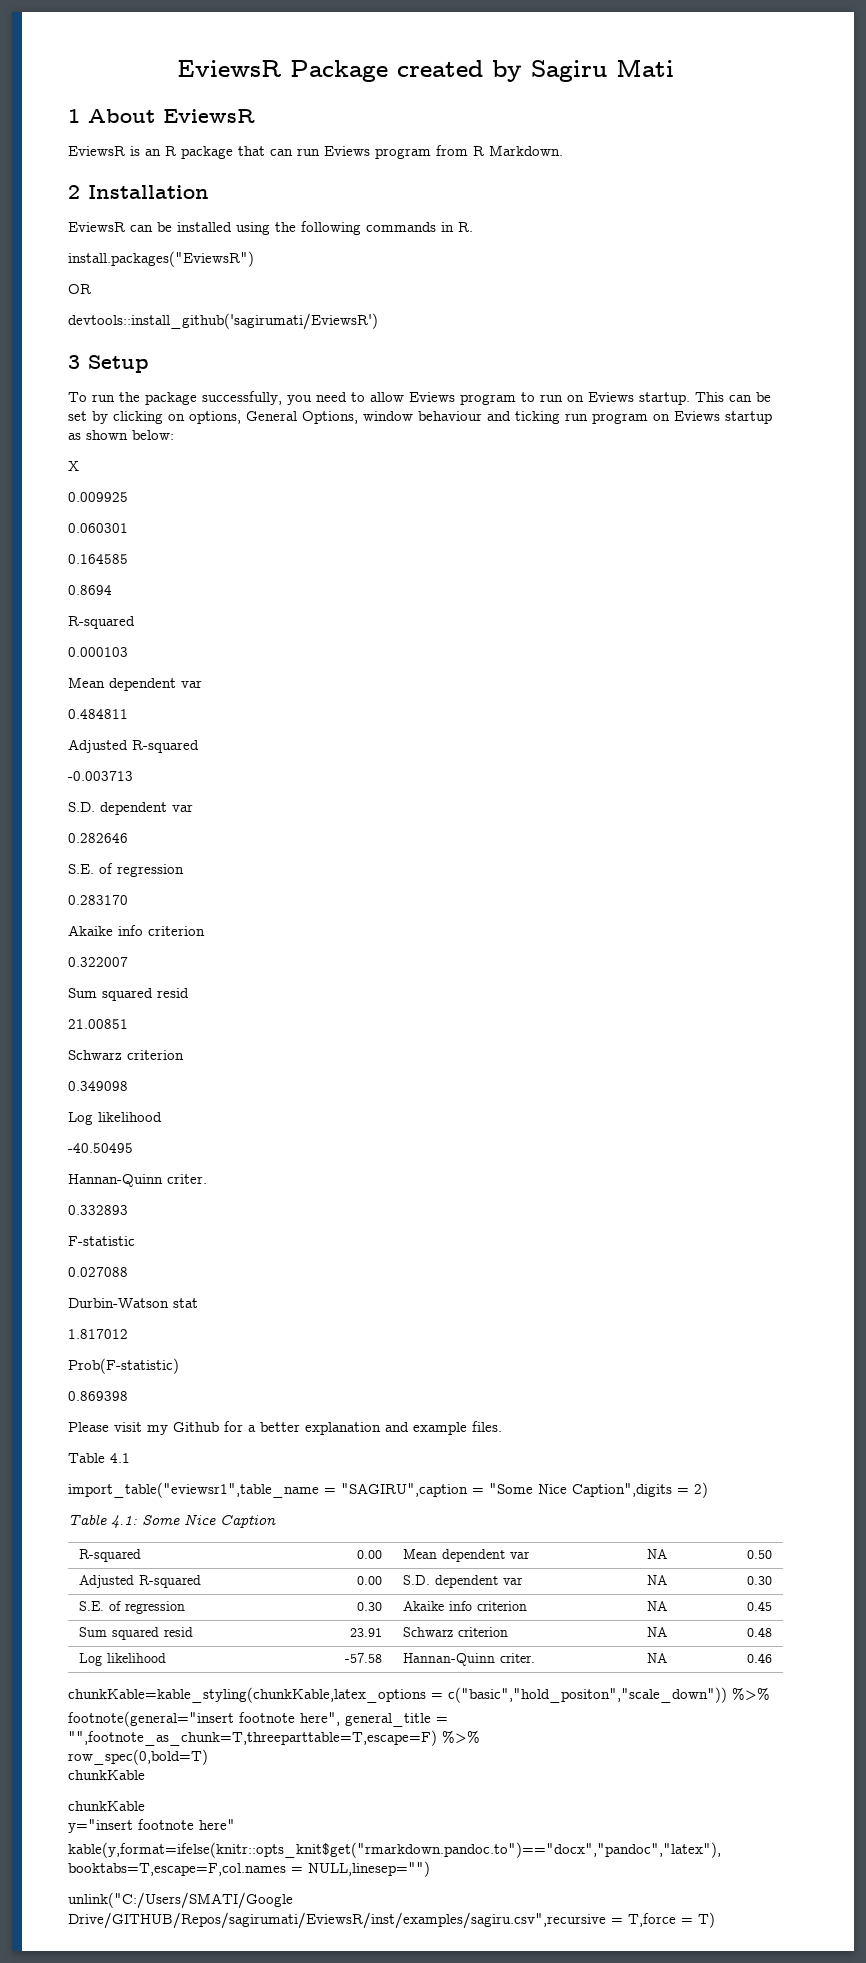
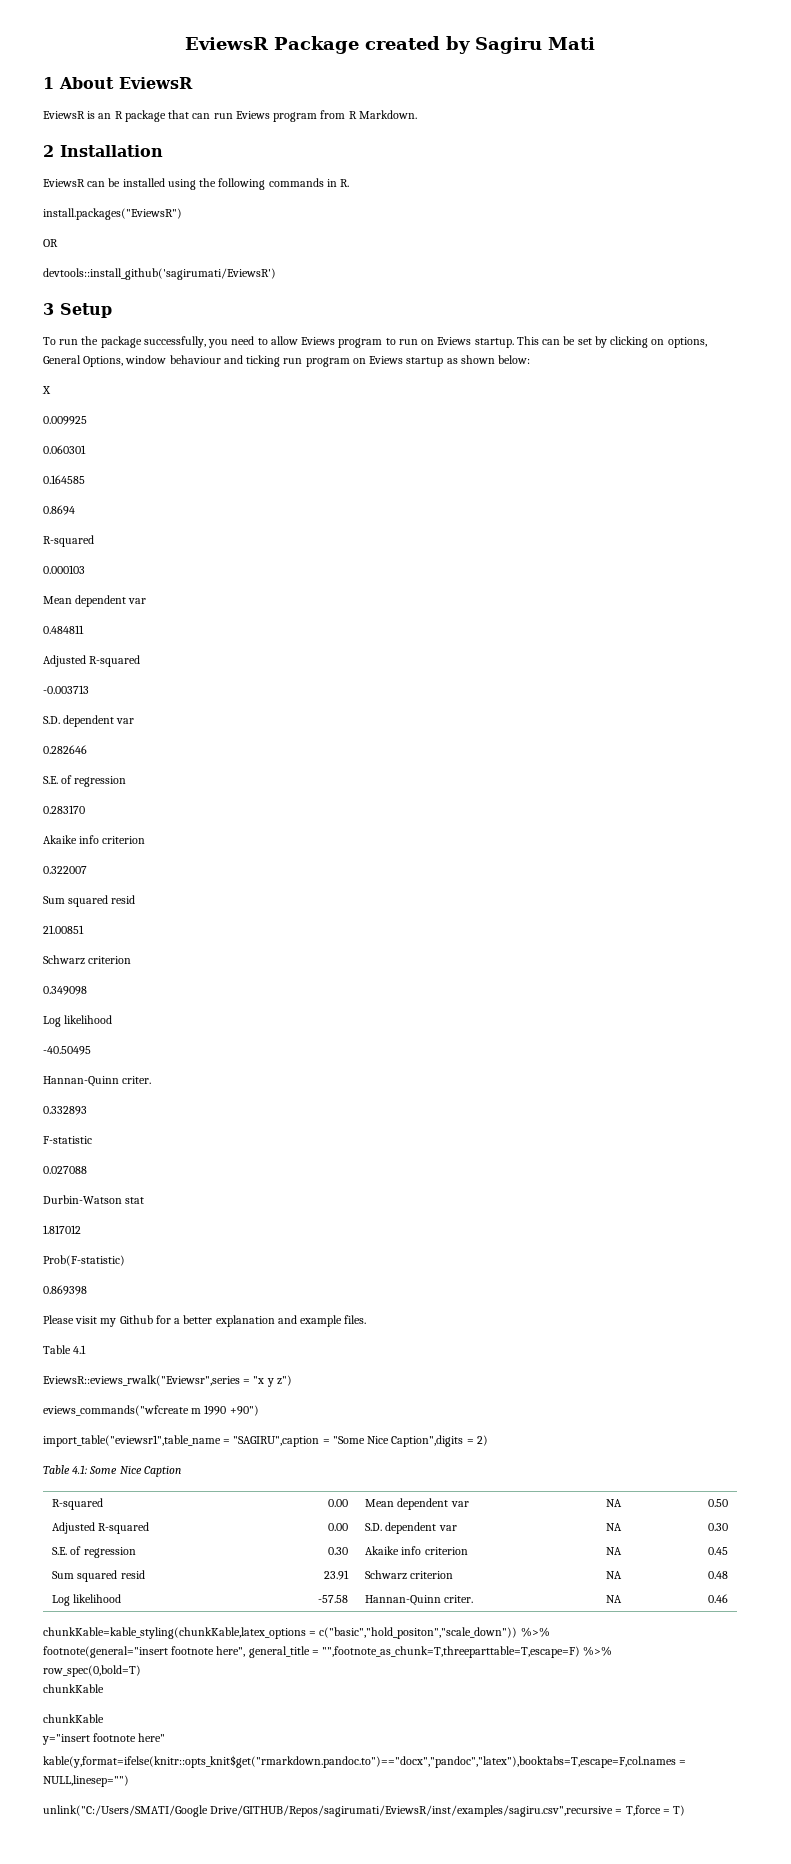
(130, 1458) none -> [43,1375,292,1387] [43,1405,259,1416] // EviewsR::eviews_rwalk("Eviewsr",series = "x y z") // eviews_commands("wfcreate m 1990 +90")

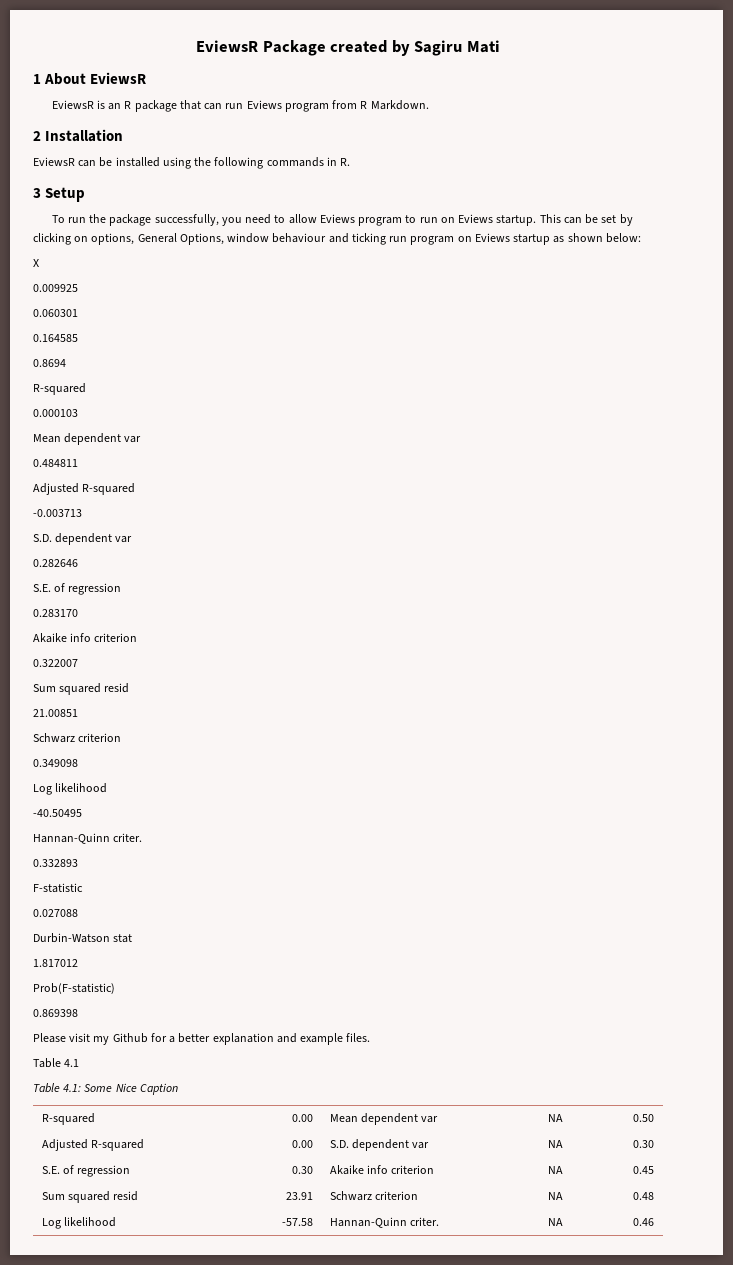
[43,208,182,220] [43,239,58,247] [43,268,276,280] // install.packages("EviewsR") // OR // devtools::install_github('sagirumati/EviewsR') -> (351, 162) none
[43,1375,292,1387] [43,1405,259,1416] [43,1435,488,1447] // EviewsR::eviews_rwalk("Eviewsr",series = "x y z") // eviews_commands("wfcreate m 1990 +90") // import_table("eviewsr1",table_name = "SAGIRU",caption = "Some Nice Caption",digits = 2) -> (80, 1063) none
[43,1627,550,1639] [43,1646,613,1658] [43,1665,141,1677] [43,1684,104,1693] [43,1714,104,1723] [42,1733,166,1745] [43,1755,687,1768] [43,1775,129,1787] [43,1805,686,1817] // chunkKable=kable_styling(chunkKable,latex_options = c("basic","hold_positon","scale_down")) %>% // footnote(general="insert footnote here", general_title = "",footnote_as_chunk=T,threeparttable=T,escape=F) %>% // row_spec(0,bold=T) // chunkKable // chunkKable // y="insert footnote here" // kable(y,format=ifelse(knitr::opts_knit$get("rmarkdown.pandoc.to")=="docx","pandoc","latex"),booktabs=T,escape=F,col.names = NULL,linesep="") // unlink("C:/Users/SMATI/Google Drive/GITHUB/Repos/sagirumati/EviewsR/inst/examples/sagiru.csv",recursive = T,force = T) -> (655, 1222) none

